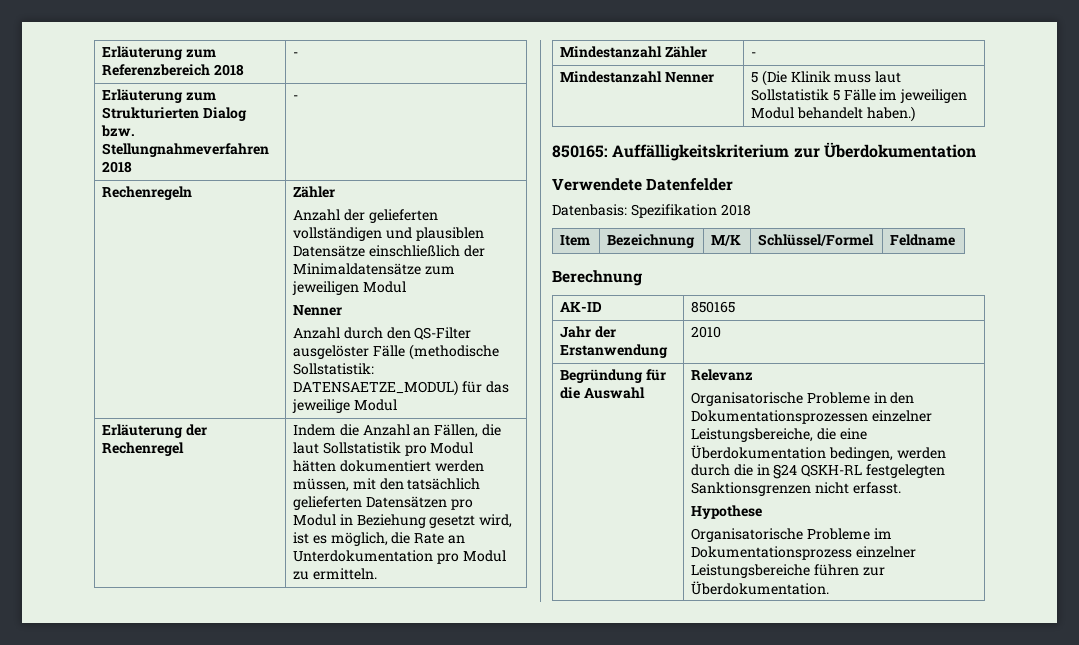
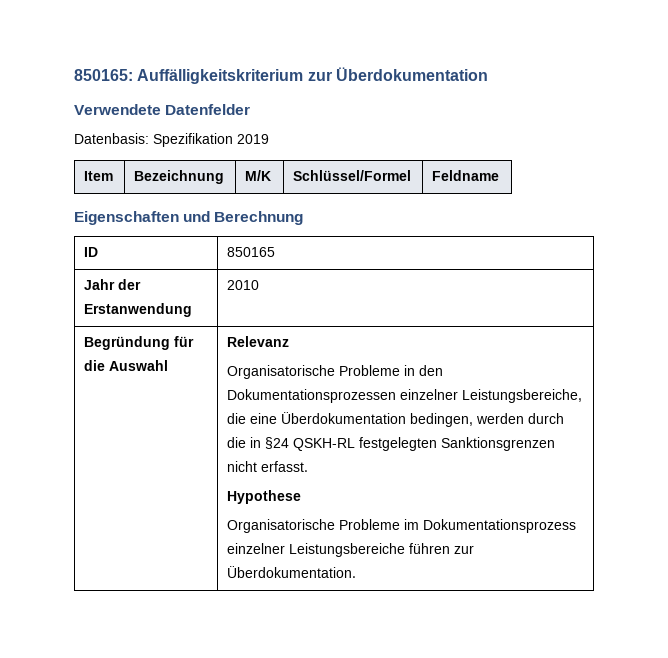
[102,46,216,60] [102,64,244,76] [293,52,299,57] [102,89,216,103] [102,107,247,121] [101,125,136,137] [102,143,270,157] [102,161,133,173] [293,95,299,100] [102,186,193,200] [293,186,336,198] [293,209,438,223] [293,227,484,241] [293,245,485,257] [293,263,455,275] [292,281,406,295] [293,305,343,316] [293,327,472,340] [293,344,499,360] [293,363,375,375] [293,380,509,396] [292,399,397,413] [102,424,207,438] [102,442,185,456] [293,424,501,438] [293,442,474,456] [293,460,484,472] [293,478,481,492] [293,496,473,510] [293,514,513,528] [293,532,465,546] [293,550,506,564] [293,568,377,580] [560,46,707,58] [751,52,757,57] [560,71,714,83] [751,70,902,86] [751,89,968,103] [751,106,915,122] Erläuterung zum Referenzbereich 2018 | - // Erläuterung zum Strukturierten Dialog bzw. Stellungnahmeverfahren 2018 | - // Rechenregeln | Zähler // Anzahl der gelieferten vollständigen und plausiblen Datensätze einschließlich der Minimaldatensätze zum jeweiligen Modul // Nenner // Anzahl durch den QS-Filter ausgelöster Fälle (methodische Sollstatistik: DATENSAETZE_MODUL) für das jeweilige Modul // Erläuterung der Rechenregel | Indem die Anzahl an Fällen, die laut Sollstatistik pro Modul hätten dokumentiert werden müssen, mit den tatsächlich gelieferten Datensätzen pro Modul in Beziehung gesetzt wird, ist es möglich, die Rate an Unterdokumentation pro Modul zu ermitteln. // Mindestanzahl Zähler | - // Mindestanzahl Nenner | 5 (Die Klinik muss laut Sollstatistik 5 Fälle im jeweiligen Modul behandelt haben.) // -> (74, 75) none
[720,204,751,216] 2018 -> [237,134,269,144] 2019
(956, 240) none -> [74,211,211,225] Eigenschaften und
[560,302,603,312] AK-ID -> [84,247,99,257] ID

